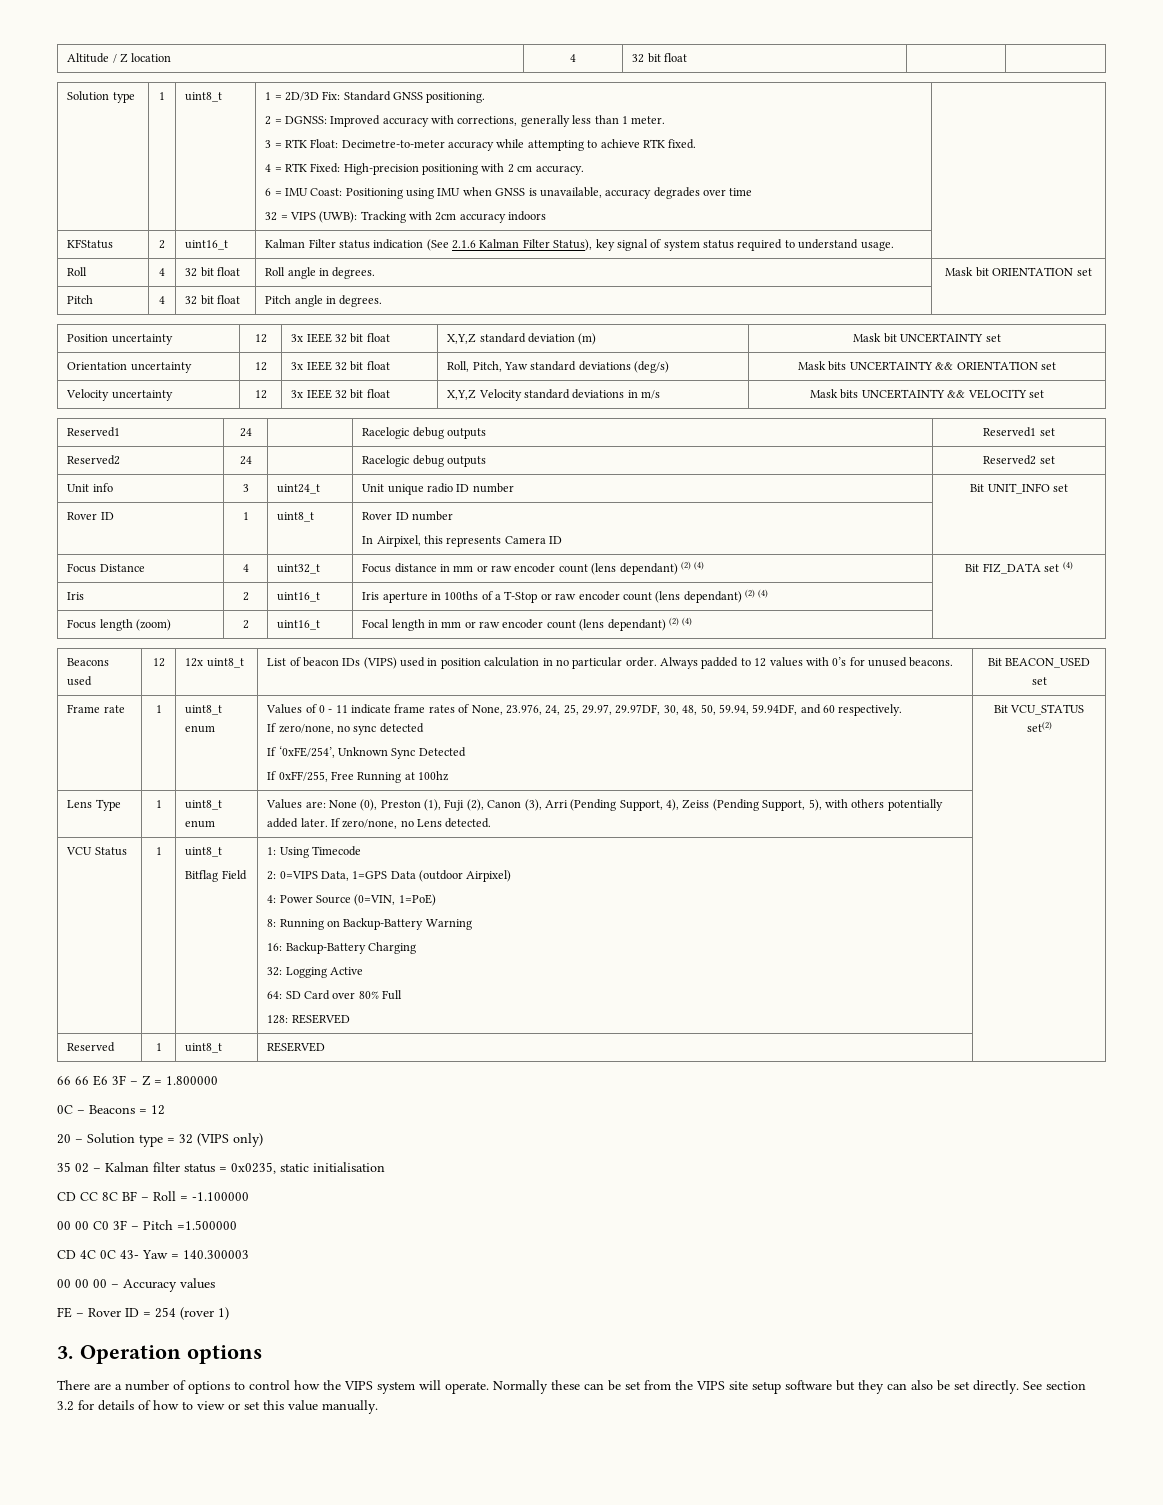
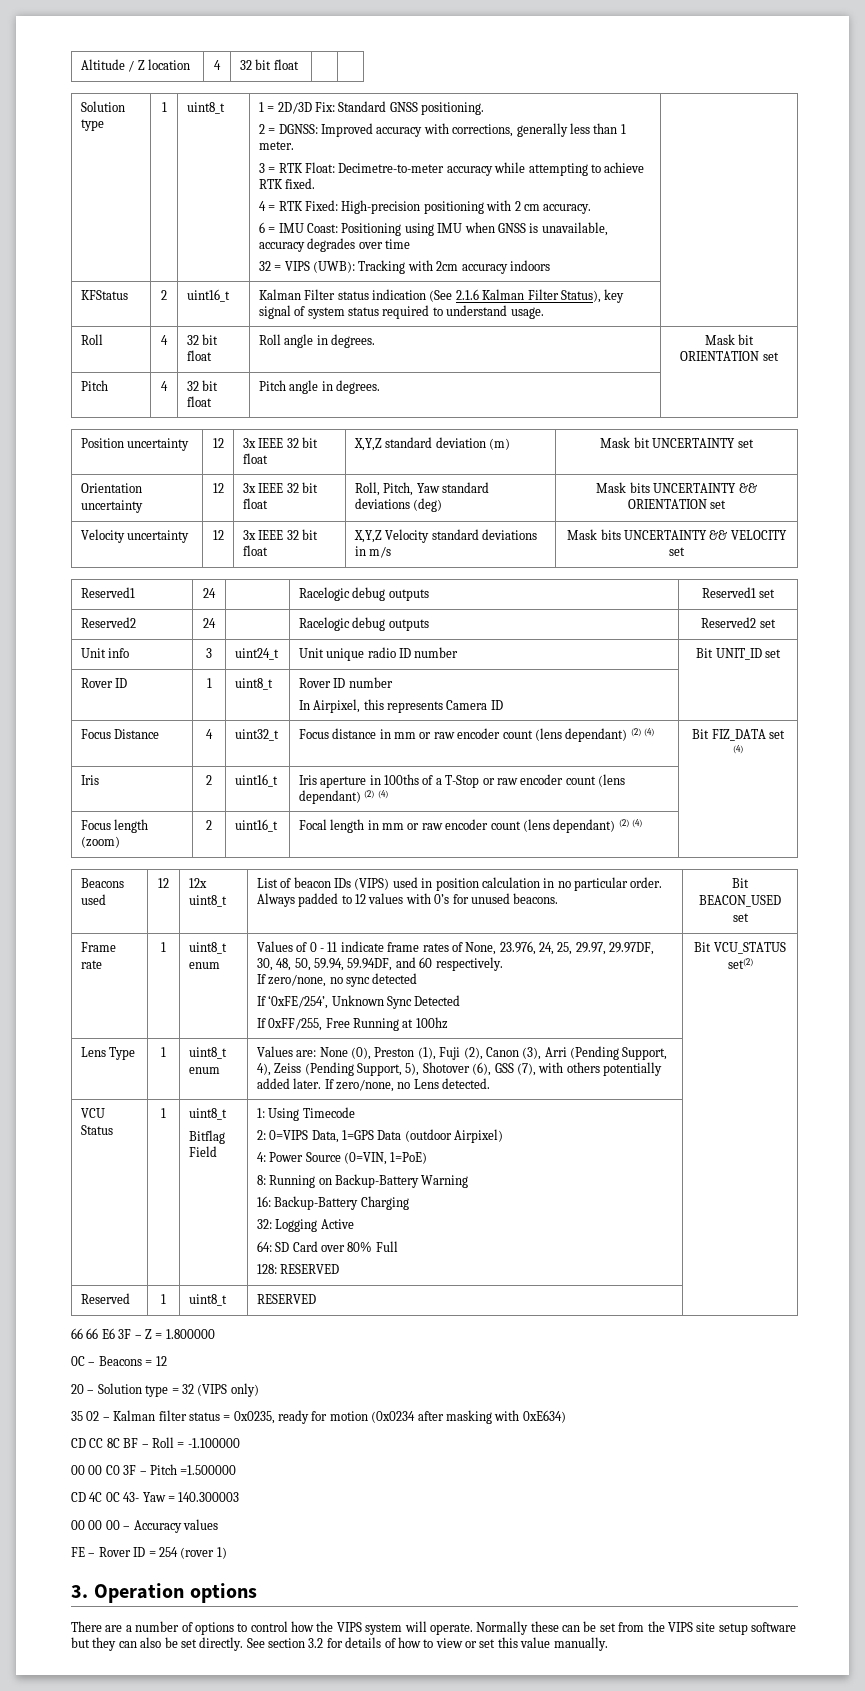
[634,361,670,373] (deg/s) -> [413,498,443,512] (deg)
[987,483,1050,494] UNIT_INFO -> [715,648,762,660] UNIT_ID
(822, 805) none -> [422,1062,536,1076] Shotover (6), GSS (7),
[280,1162,385,1172] static initialisation -> [278,1410,566,1424] ready for motion (0x0234 after masking with 0xE634)

